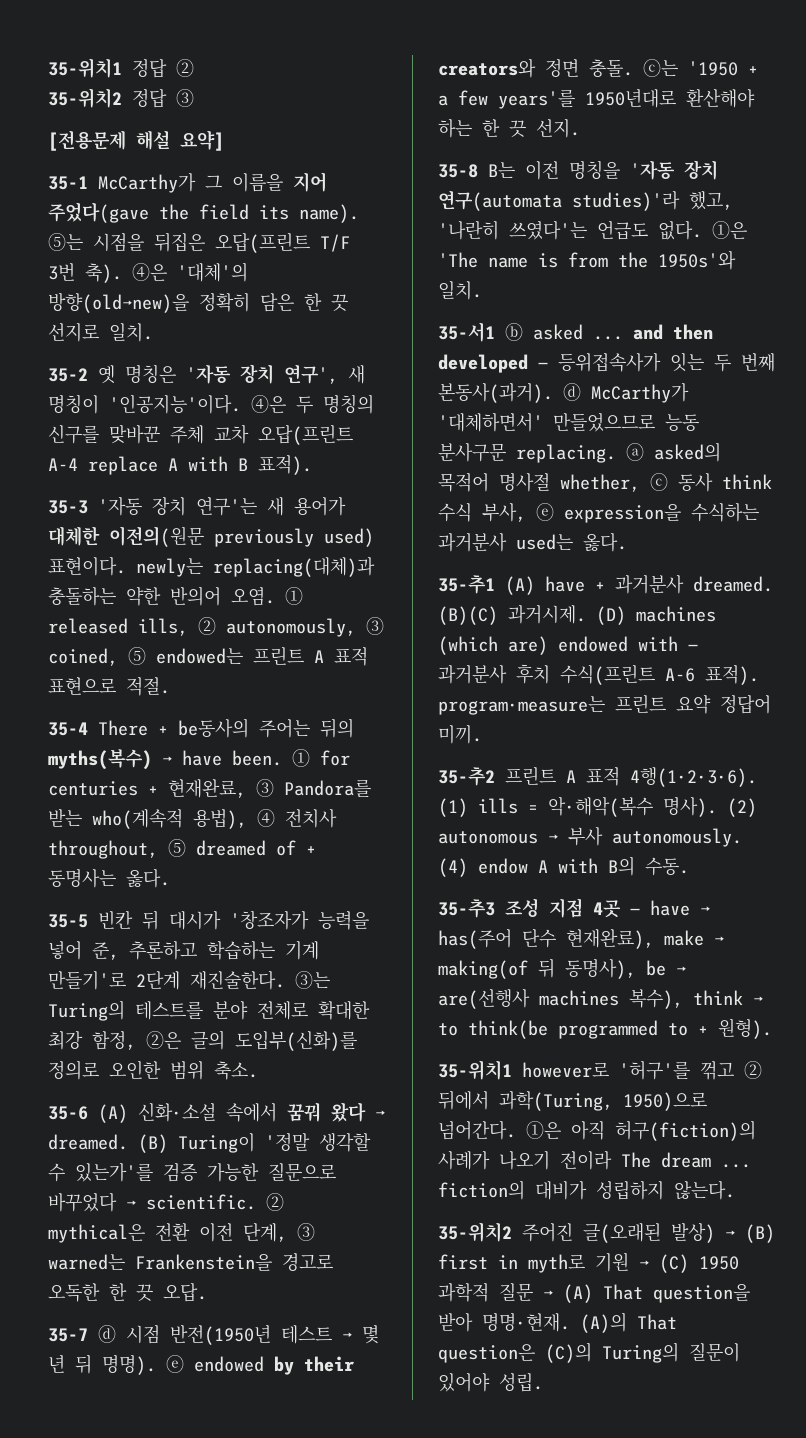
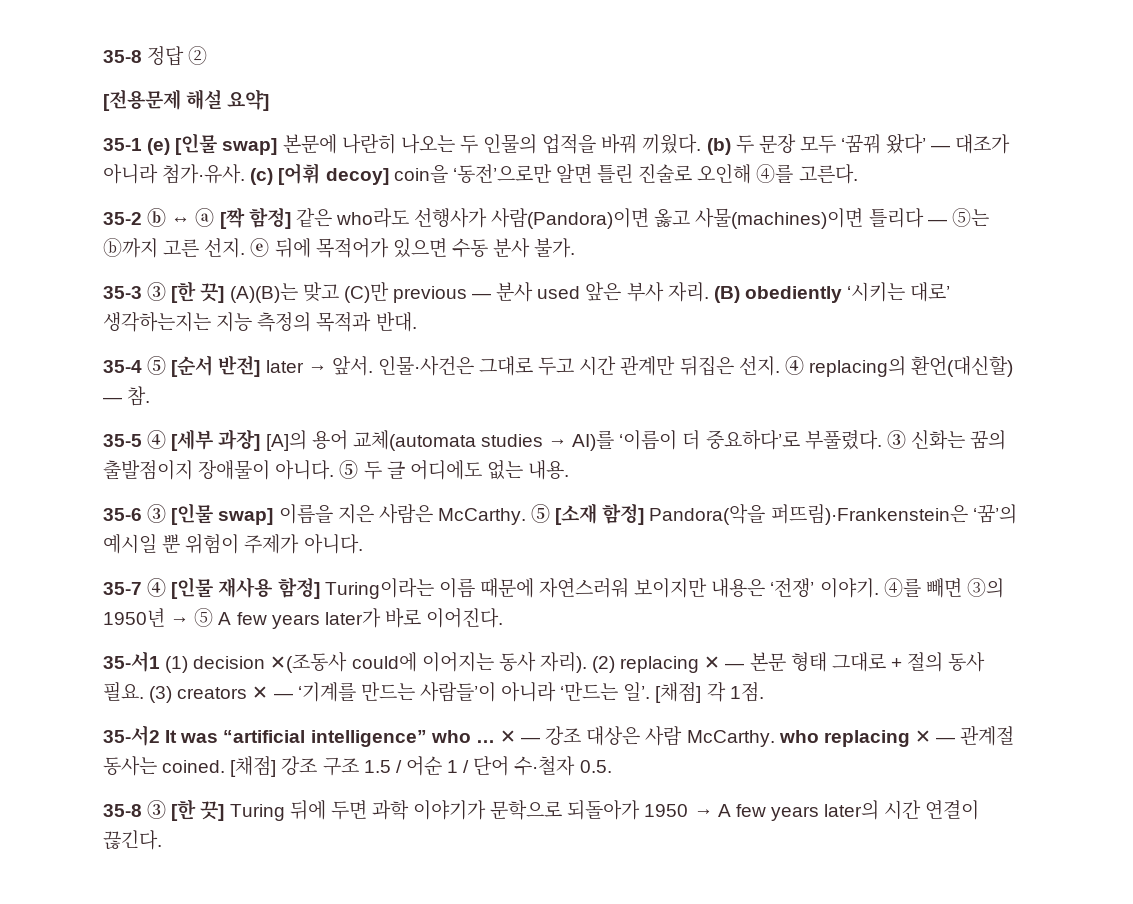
[48,58,122,78] 35-위치1 -> [103,50,142,63] 35-8
[48,88,194,108] // 35-위치2 정답 ③ -> (208, 55) none
[98,172,327,193] [48,202,359,223] [48,232,350,253] [48,262,248,283] [48,292,348,313] [48,322,153,342] [48,364,365,384] [48,394,374,414] [48,424,353,445] [48,455,312,475] [48,496,346,516] [48,526,374,547] [48,556,375,577] [48,586,303,606] [48,617,384,637] [48,647,368,666] [48,677,170,696] [48,718,354,738] [48,749,350,770] [48,779,371,798] [48,809,337,829] [48,839,316,859] [48,868,170,888] [48,910,369,930] [48,941,319,960] [48,970,330,990] [48,1000,370,1021] [48,1030,357,1051] [48,1060,258,1080] [48,1102,385,1123] [48,1133,371,1153] [48,1163,336,1182] [48,1192,284,1212] [48,1223,315,1243] [48,1253,333,1272] [48,1282,207,1302] [48,1324,379,1345] [48,1354,354,1375] [438,58,758,78] [438,88,755,109] [438,118,580,138] [438,160,718,180] [438,190,733,211] [438,220,747,240] [438,250,736,270] [438,281,482,300] [438,322,713,342] [438,352,775,373] [438,383,689,403] [438,413,699,432] [438,442,721,463] [438,472,772,492] [438,503,759,523] [438,532,627,552] [438,575,773,595] [438,605,716,625] [438,636,698,655] [438,664,759,685] [438,694,771,715] [438,725,482,744] [438,767,757,787] [438,796,757,817] [438,827,742,847] [438,856,689,877] [438,898,710,918] [438,929,724,949] [438,958,686,979] [438,989,763,1009] [438,1018,772,1039] [438,1060,762,1080] [438,1090,707,1111] [438,1120,756,1141] [438,1151,751,1170] [438,1180,735,1200] [438,1222,775,1243] [438,1252,739,1273] [438,1283,750,1303] [438,1312,677,1333] [438,1342,740,1363] [438,1373,543,1392] McCarthy가 그 이름을 지어 주었다(gave the field its name). ⑤는 시점을 뒤집은 오답(프린트 T/F 3번 축). ④은 '대체'의 방향(old→new)을 정확히 담은 한 끗 선지로 일치. // 35-2 옛 명칭은 '자동 장치 연구', 새 명칭이 '인공지능'이다. ④은 두 명칭의 신구를 맞바꾼 주체 교차 오답(프린트 A-4 replace A with B 표적). // 35-3 '자동 장치 연구'는 새 용어가 대체한 이전의(원문 previously used) 표현이다. newly는 replacing(대체)과 충돌하는 약한 반의어 오염. ① released ills, ② autonomously, ③ coined, ⑤ endowed는 프린트 A 표적 표현으로 적절. // 35-4 There + be동사의 주어는 뒤의 myths(복수) → have been. ① for centuries + 현재완료, ③ Pandora를 받는 who(계속적 용법), ④ 전치사 throughout, ⑤ dreamed of + 동명사는 옳다. // 35-5 빈칸 뒤 대시가 '창조자가 능력을 넣어 준, 추론하고 학습하는 기계 만들기'로 2단계 재진술한다. ③는 Turing의 테스트를 분야 전체로 확대한 최강 함정, ②은 글의 도입부(신화)를 정의로 오인한 범위 축소. // 35-6 (A) 신화·소설 속에서 꿈꿔 왔다 → dreamed. (B) Turing이 '정말 생각할 수 있는가'를 검증 가능한 질문으로 바꾸었다 → scientific. ② mythical은 전환 이전 단계, ③ warned는 Frankenstein을 경고로 오독한 한 끗 오답. // 35-7 ⓓ 시점 반전(1950년 테스트 → 몇 년 뒤 명명). ⓔ endowed by their creators와 정면 충돌. ⓒ는 '1950 + a few years'를 1950년대로 환산해야 하는 한 끗 선지. // 35-8 B는 이전 명칭을 '자동 장치 연구(automata studies)'라 했고, '나란히 쓰였다'는 언급도 없다. ①은 'The name is from the 1950s'와 일치. // 35-서1 ⓑ asked ... and then developed — 등위접속사가 잇는 두 번째 본동사(과거). ⓓ McCarthy가 '대체하면서' 만들었으므로 능동 분사구문 replacing. ⓐ asked의 목적어 명사절 whether, ⓒ 동사 think 수식 부사, ⓔ expression을 수식하는 과거분사 used는 옳다. // 35-추1 (A) have + 과거분사 dreamed. (B)(C) 과거시제. (D) machines (which are) endowed with — 과거분사 후치 수식(프린트 A-6 표적). program·measure는 프린트 요약 정답어 미끼. // 35-추2 프린트 A 표적 4행(1·2·3·6). (1) ills = 악·해악(복수 명사). (2) autonomous → 부사 autonomously. (4) endow A with B의 수동. // 35-추3 조성 지점 4곳 — have → has(주어 단수 현재완료), make → making(of 뒤 동명사), be → are(선행사 machines 복수), think → to think(be programmed to + 원형). // 35-위치1 however로 '허구'를 꺾고 ② 뒤에서 과학(Turing, 1950)으로 넘어간다. ①은 아직 허구(fiction)의 사례가 나오기 전이라 The dream ... fiction의 대비가 성립하지 않는다. // 35-위치2 주어진 글(오래된 발상) → (B) first in myth로 기원 → (C) 1950 과학적 질문 → (A) That question을 받아 명명·현재. (A)의 That question은 (C)의 Turing의 질문이 있어야 성립. -> [147,133,1011,155] [103,163,858,185] [103,207,989,229] [103,238,576,258] [103,281,951,303] [103,312,417,332] [103,355,1014,377] [103,386,151,406] [103,429,1007,451] [103,459,570,480] [103,503,1017,525] [103,534,363,554] [103,577,1004,599] [103,608,504,629] [103,651,986,673] [103,681,764,703] [103,725,1015,747] [103,755,612,777] [103,799,980,821] [103,830,162,850] (e) [인물 swap] 본문에 나란히 나오는 두 인물의 업적을 바꿔 끼웠다. (b) 두 문장 모두 ‘꿈꿔 왔다’ — 대조가 아니라 첨가·유사. (c) [어휘 decoy] coin을 ‘동전’으로만 알면 틀린 진술로 오인해 ④를 고른다. // 35-2 ⓑ ↔ ⓐ [짝 함정] 같은 who라도 선행사가 사람(Pandora)이면 옳고 사물(machines)이면 틀리다 — ⑤는 ⓑ까지 고른 선지. ⓔ 뒤에 목적어가 있으면 수동 분사 불가. // 35-3 ③ [한 끗] (A)(B)는 맞고 (C)만 previous — 분사 used 앞은 부사 자리. (B) obediently ‘시키는 대로’ 생각하는지는 지능 측정의 목적과 반대. // 35-4 ⑤ [순서 반전] later → 앞서. 인물·사건은 그대로 두고 시간 관계만 뒤집은 선지. ④ replacing의 환언(대신할) — 참. // 35-5 ④ [세부 과장] [A]의 용어 교체(automata studies → AI)를 ‘이름이 더 중요하다’로 부풀렸다. ③ 신화는 꿈의 출발점이지 장애물이 아니다. ⑤ 두 글 어디에도 없는 내용. // 35-6 ③ [인물 swap] 이름을 지은 사람은 McCarthy. ⑤ [소재 함정] Pandora(악을 퍼뜨림)·Frankenstein은 ‘꿈’의 예시일 뿐 위험이 주제가 아니다. // 35-7 ④ [인물 재사용 함정] Turing이라는 이름 때문에 자연스러워 보이지만 내용은 ‘전쟁’ 이야기. ④를 빼면 ③의 1950년 → ⑤ A few years later가 바로 이어진다. // 35-서1 (1) decision ✕(조동사 could에 이어지는 동사 자리). (2) replacing ✕ — 본문 형태 그대로 + 절의 동사 필요. (3) creators ✕ — ‘기계를 만드는 사람들’이 아니라 ‘만드는 일’. [채점] 각 1점. // 35-서2 It was “artificial intelligence” who … ✕ — 강조 대상은 사람 McCarthy. who replacing ✕ — 관계절 동사는 coined. [채점] 강조 구조 1.5 / 어순 1 / 단어 수·철자 0.5. // 35-8 ③ [한 끗] Turing 뒤에 두면 과학 이야기가 문학으로 되돌아가 1950 → A few years later의 시간 연결이 끊긴다.

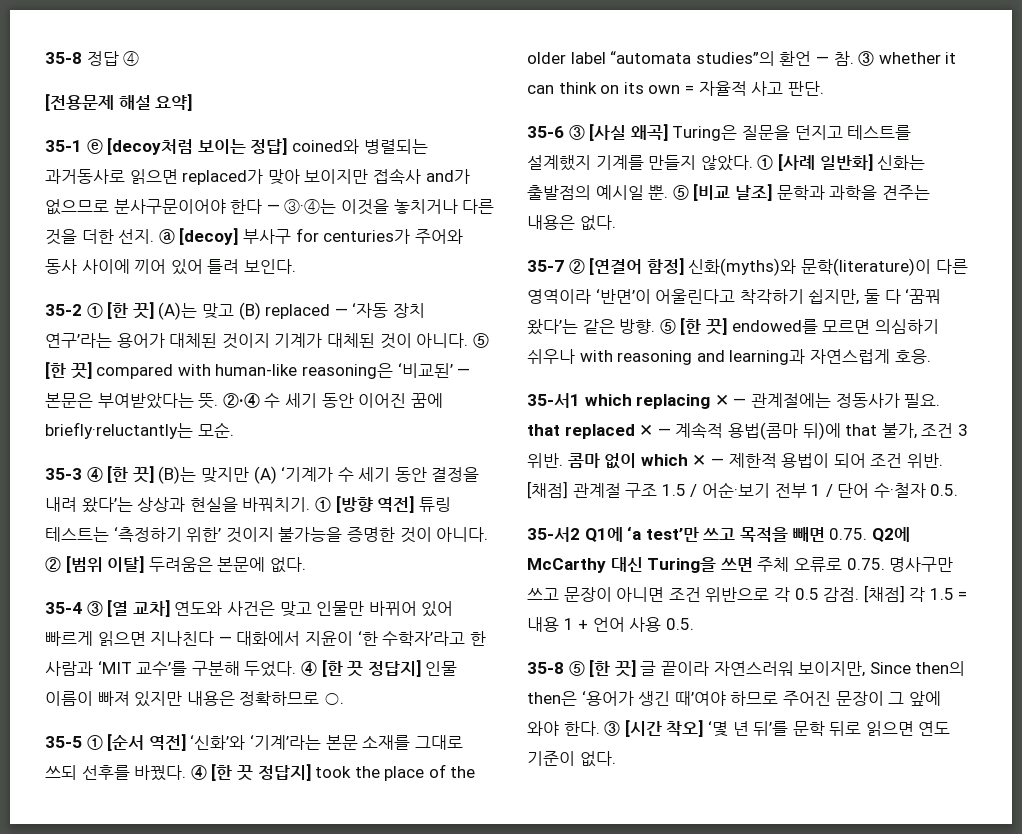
[188,46,208,65] ② -> [123,51,140,66] ④
[147,133,1011,155] [103,163,858,185] [103,207,989,229] [103,238,576,258] (e) [인물 swap] 본문에 나란히 나오는 두 인물의 업적을 바꿔 끼웠다. (b) 두 문장 모두 ‘꿈꿔 왔다’ — 대조가 아니라 첨가·유사. (c) [어휘 decoy] coin을 ‘동전’으로만 알면 틀린 진술로 오인해 ④를 고른다. // 35-2 ⓑ ↔ ⓐ [짝 함정] 같은 who라도 선행사가 사람(Pandora)이면 옳고 사물(machines)이면 틀리다 — ⑤는 ⓑ까지 고른 선지. ⓔ 뒤에 목적어가 있으면 수동 분사 불가. -> [86,138,428,155] [45,168,470,185] [45,199,495,215] [45,228,463,245] [45,259,296,275] [45,302,425,320] [45,333,489,349] [45,362,471,379] [45,393,443,409] [45,422,234,439] ⓔ [decoy처럼 보이는 정답] coined와 병렬되는 과거동사로 읽으면 replaced가 맞아 보이지만 접속사 and가 없으므로 분사구문이어야 한다 — ③·④는 이것을 놓치거나 다른 것을 더한 선지. ⓐ [decoy] 부사구 for centuries가 주어와 동사 사이에 끼어 있어 틀려 보인다. // 35-2 ① [한 끗] (A)는 맞고 (B) replaced — ‘자동 장치 연구’라는 용어가 대체된 것이지 기계가 대체된 것이 아니다. ⑤ [한 끗] compared with human-like reasoning은 ‘비교된’ — 본문은 부여받았다는 뜻. ②·④ 수 세기 동안 이어진 꿈에 briefly·reluctantly는 모순.
[147,281,951,303] [103,312,417,332] [103,355,1014,377] [103,386,151,406] [103,429,1007,451] [103,459,570,480] [103,503,1017,525] [103,534,363,554] [103,577,1004,599] [103,608,504,629] [103,651,986,673] [103,681,764,703] [103,725,1015,747] [103,756,318,777] ③ [한 끗] (A)(B)는 맞고 (C)만 previous — 분사 used 앞은 부사 자리. (B) obediently ‘시키는 대로’ 생각하는지는 지능 측정의 목적과 반대. // 35-4 ⑤ [순서 반전] later → 앞서. 인물·사건은 그대로 두고 시간 관계만 뒤집은 선지. ④ replacing의 환언(대신할) — 참. // 35-5 ④ [세부 과장] [A]의 용어 교체(automata studies → AI)를 ‘이름이 더 중요하다’로 부풀렸다. ③ 신화는 꿈의 출발점이지 장애물이 아니다. ⑤ 두 글 어디에도 없는 내용. // 35-6 ③ [인물 swap] 이름을 지은 사람은 McCarthy. ⑤ [소재 함정] Pandora(악을 퍼뜨림)·Frankenstein은 ‘꿈’의 예시일 뿐 위험이 주제가 아니다. // 35-7 ④ [인물 재사용 함정] Turing이라는 이름 때문에 자연스러워 보이지만 내용은 ‘전쟁’ 이야기. ④를 빼면 ③의 1950년 → ⑤ A few years later가 바로 이어진다. // 35-서1 (1) decision ✕(조동사 could에 이어지는 동사 자리). (2) replacing ✕ — 본문 형태 그대로 + 절의 동사 필요. (3) creators ✕ — ‘기계를 만드는 사람들’이 아니라 ‘만드는 일’. [채점] 각 1점. // 35-서2 It was “artificial intelligence” who … ✕ — 강조 대상은 사람 McCarthy. who replacing ✕ — 관계절 동사는 coined. [채점] 강조 -> [86,466,480,484] [45,496,451,513] [45,527,489,543] [45,556,306,573] [45,600,454,617] [45,631,486,646] [45,660,458,677] [45,691,344,707] [45,734,463,751] [45,764,476,781] [527,51,957,66] [527,81,824,96] [527,124,912,141] [527,154,926,171] [527,184,930,201] [527,215,616,231] [527,258,968,276] [527,289,942,305] [527,318,939,335] [527,349,931,365] [527,393,941,409] [527,422,968,440] [527,453,943,469] [527,481,621,499] ④ [한 끗] (B)는 맞지만 (A) ‘기계가 수 세기 동안 결정을 내려 왔다’는 상상과 현실을 바꿔치기. ① [방향 역전] 튜링 테스트는 ‘측정하기 위한’ 것이지 불가능을 증명한 것이 아니다. ② [범위 이탈] 두려움은 본문에 없다. // 35-4 ③ [열 교차] 연도와 사건은 맞고 인물만 바뀌어 있어 빠르게 읽으면 지나친다 — 대화에서 지윤이 ‘한 수학자’라고 한 사람과 ‘MIT 교수’를 구분해 두었다. ④ [한 끗 정답지] 인물 이름이 빠져 있지만 내용은 정확하므로 ○. // 35-5 ① [순서 역전] ‘신화’와 ‘기계’라는 본문 소재를 그대로 쓰되 선후를 바꿨다. ④ [한 끗 정답지] took the place of the older label “automata studies”의 환언 — 참. ③ whether it can think on its own = 자율적 사고 판단. // 35-6 ③ [사실 왜곡] Turing은 질문을 던지고 테스트를 설계했지 기계를 만들지 않았다. ① [사례 일반화] 신화는 출발점의 예시일 뿐. ⑤ [비교 날조] 문학과 과학을 견주는 내용은 없다. // 35-7 ② [연결어 함정] 신화(myths)와 문학(literature)이 다른 영역이라 ‘반면’이 어울린다고 착각하기 쉽지만, 둘 다 ‘꿈꿔 왔다’는 같은 방향. ⑤ [한 끗] endowed를 모르면 의심하기 쉬우나 with reasoning and learning과 자연스럽게 호응. // 35-서1 which replacing ✕ — 관계절에는 정동사가 필요. that replaced ✕ — 계속적 용법(콤마 뒤)에 that 불가, 조건 3 위반. 콤마 없이 which ✕ — 제한적 용법이 되어 조건 위반. [채점] 관계절
[405,756,442,776] 어순 -> [701,482,807,498] 어순·보기 전부
[103,799,980,821] [103,830,162,850] // 35-8 ③ [한 끗] Turing 뒤에 두면 과학 이야기가 문학으로 되돌아가 1950 → A few years later의 시간 연결이 끊긴다. -> [527,526,910,542] [527,557,954,573] [527,585,968,603] [527,617,694,632] [527,660,966,677] [527,691,941,706] [527,720,951,737] [527,751,616,767] // 35-서2 Q1에 ‘a test’만 쓰고 목적을 빼면 0.75. Q2에 McCarthy 대신 Turing을 쓰면 주체 오류로 0.75. 명사구만 쓰고 문장이 아니면 조건 위반으로 각 0.5 감점. [채점] 각 1.5 = 내용 1 + 언어 사용 0.5. // 35-8 ⑤ [한 끗] 글 끝이라 자연스러워 보이지만, Since then의 then은 ‘용어가 생긴 때’여야 하므로 주어진 문장이 그 앞에 와야 한다. ③ [시간 착오] ‘몇 년 뒤’를 문학 뒤로 읽으면 연도 기준이 없다.

